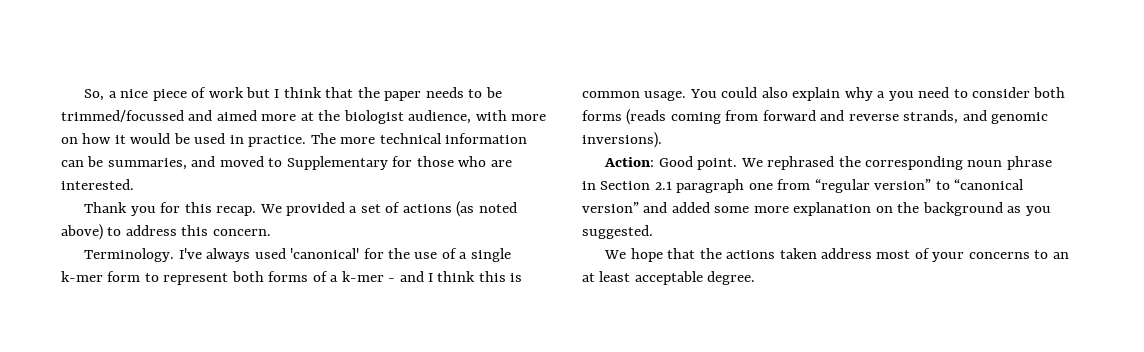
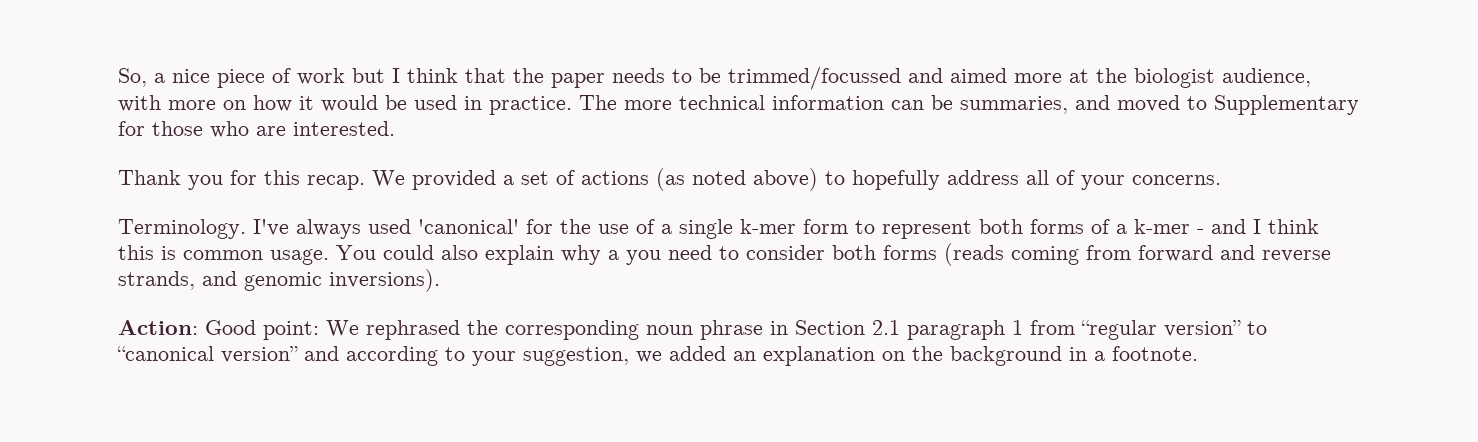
[125,225,271,236] address this concern. -> [852,170,1221,190] hopefully address all of your concerns.
[697,158,738,170] point. -> [263,321,319,340] point:
[748,183,773,190] one -> [1012,320,1023,335] 1
[671,202,1051,216] [582,225,653,239] [604,248,1069,262] [582,271,756,285] added some more explanation on the background as you suggested. // We hope that the actions taken address most of your concerns to an at least acceptable degree. -> [346,346,1198,366] according to your suggestion, we added an explanation on the background in a footnote.

